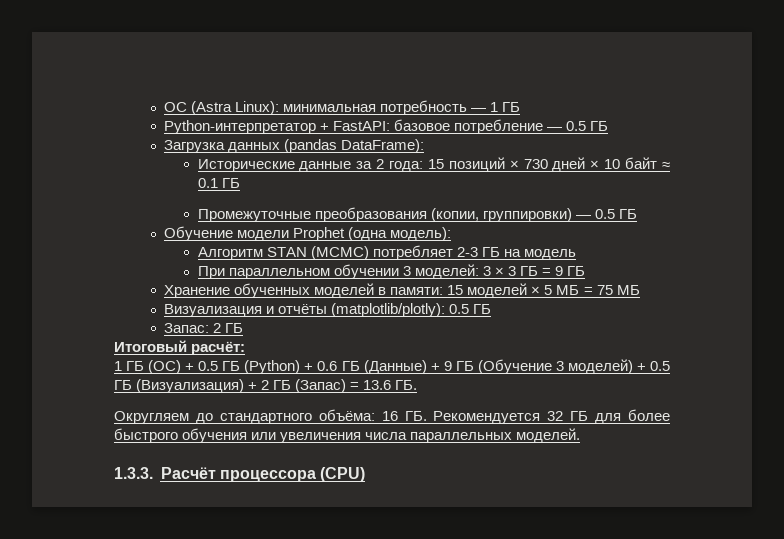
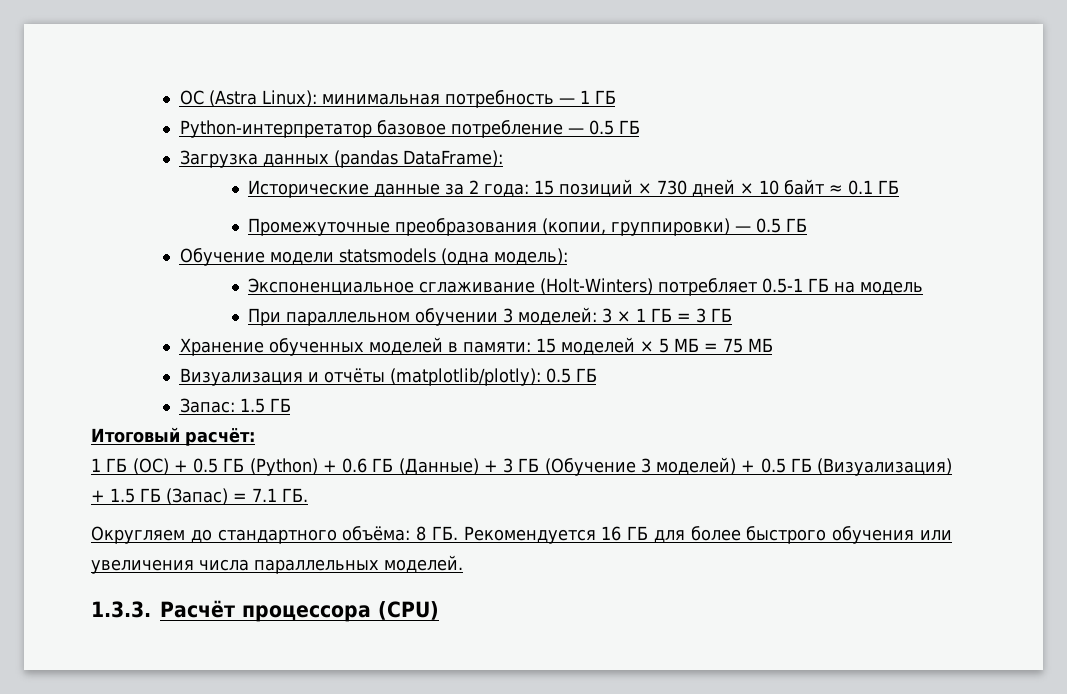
[320,121,391,131] + FastAPI: -> (372, 129) none
[293,227,346,241] Prophet -> [338,248,436,263] statsmodels
[197,245,478,260] Алгоритм STAN (MCMC) потребляет 2-3 -> [248,278,804,296] Экспоненциальное сглаживание (Holt-Winters) потребляет 0.5-1
[507,266,516,276] 3 -> [636,308,647,322] 1
[555,266,564,276] 9 -> [696,308,707,323] 3
[213,323,222,333] 2 -> [239,398,265,413] 1.5
[443,361,452,371] 9 -> [503,458,513,473] 3
[261,380,270,390] 2 -> [110,488,135,503] 1.5
[363,380,392,390] 13.6 -> [252,488,277,502] 7.1
[381,411,398,421] 16 -> [416,526,427,541] 8
[547,411,564,421] 32 -> [601,526,622,541] 16

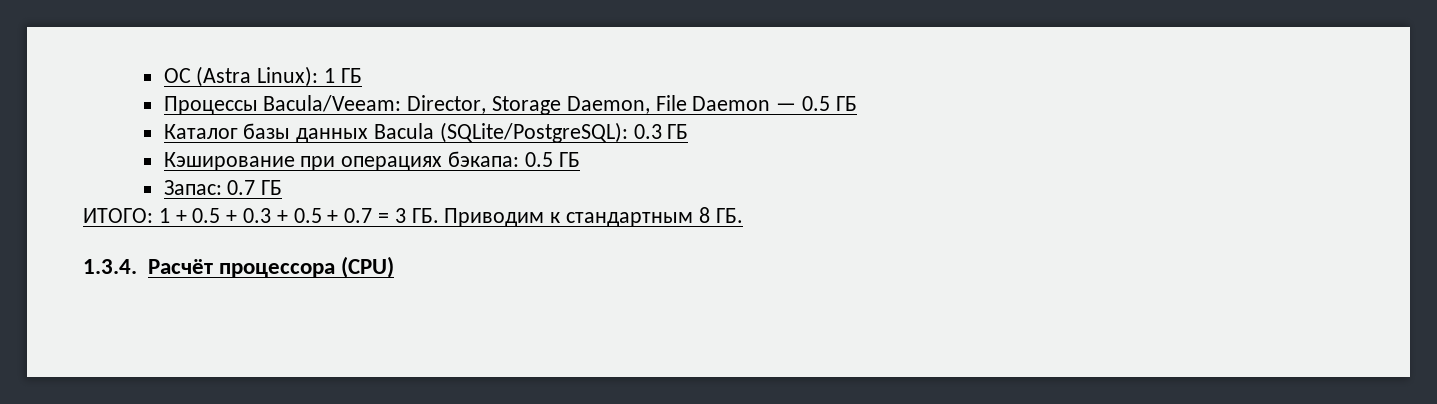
[321,90,575,108] минимальная потребность — -> (319, 76) none
[179,120,640,138] [179,150,504,168] [248,179,900,198] [248,218,808,236] [179,248,568,266] [248,278,924,296] [248,307,733,326] [179,337,773,356] [179,368,541,386] Python-интерпретатор базовое потребление — 0.5 ГБ // Загрузка данных (pandas DataFrame): // Исторические данные за 2 года: 15 позиций × 730 дней × 10 байт ≈ 0.1 ГБ // Промежуточные преобразования (копии, группировки) — 0.5 ГБ // Обучение модели statsmodels (одна модель): // Экспоненциальное сглаживание (Holt-Winters) потребляет 0.5-1 ГБ на модель // При параллельном обучении 3 моделей: 3 × 1 ГБ = 3 ГБ // Хранение обученных моделей в памяти: 15 моделей × 5 МБ = 75 МБ // Визуализация и отчёты (matplotlib/plotly): -> [163,95,857,115] [163,122,689,143] [163,151,520,171] Процессы Bacula/Veeam: Director, Storage Daemon, File Daemon — 0.5 ГБ // Каталог базы данных Bacula (SQLite/PostgreSQL): 0.3 ГБ // Кэширование при операциях бэкапа:
[239,398,291,413] [91,427,255,446] [91,457,952,476] [91,488,308,505] [91,526,952,544] [91,555,463,574] [91,601,151,618] 1.5 ГБ // Итоговый расчёт: // 1 ГБ (ОС) + 0.5 ГБ (Python) + 0.6 ГБ (Данные) + 3 ГБ (Обучение 3 моделей) + 0.5 ГБ (Визуализация) + 1.5 ГБ (Запас) = 7.1 ГБ. // Округляем до стандартного объёма: 8 ГБ. Рекомендуется 16 ГБ для более быстрого обучения или увеличения числа параллельных моделей. // 1.3.3. -> [227,180,283,195] [83,207,743,227] [83,259,137,274] 0.7 ГБ // ИТОГО: 1 + 0.5 + 0.3 + 0.5 + 0.7 = 3 ГБ. Приводим к стандартным 8 ГБ. // 1.3.4.

